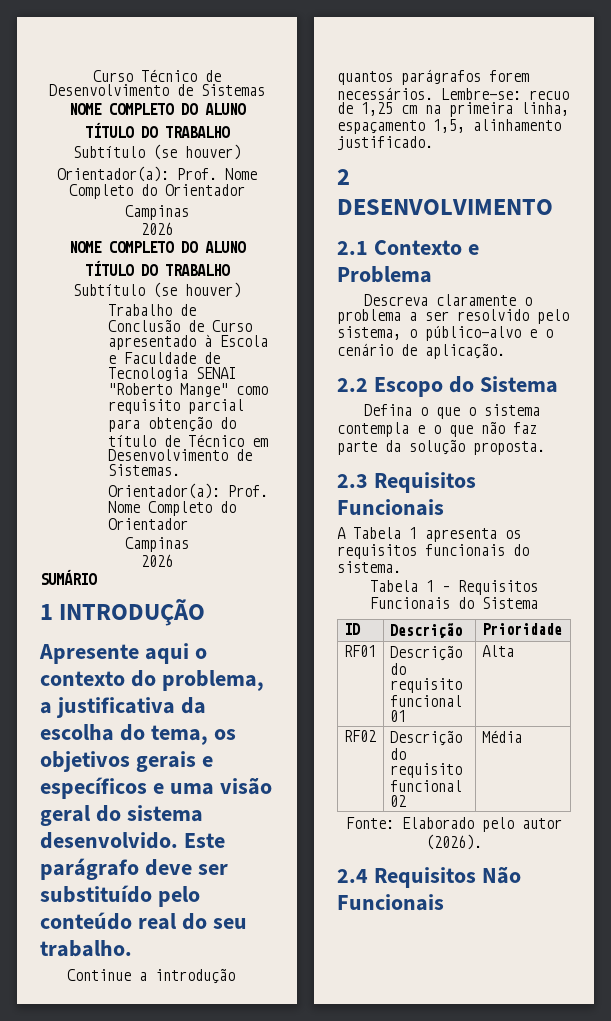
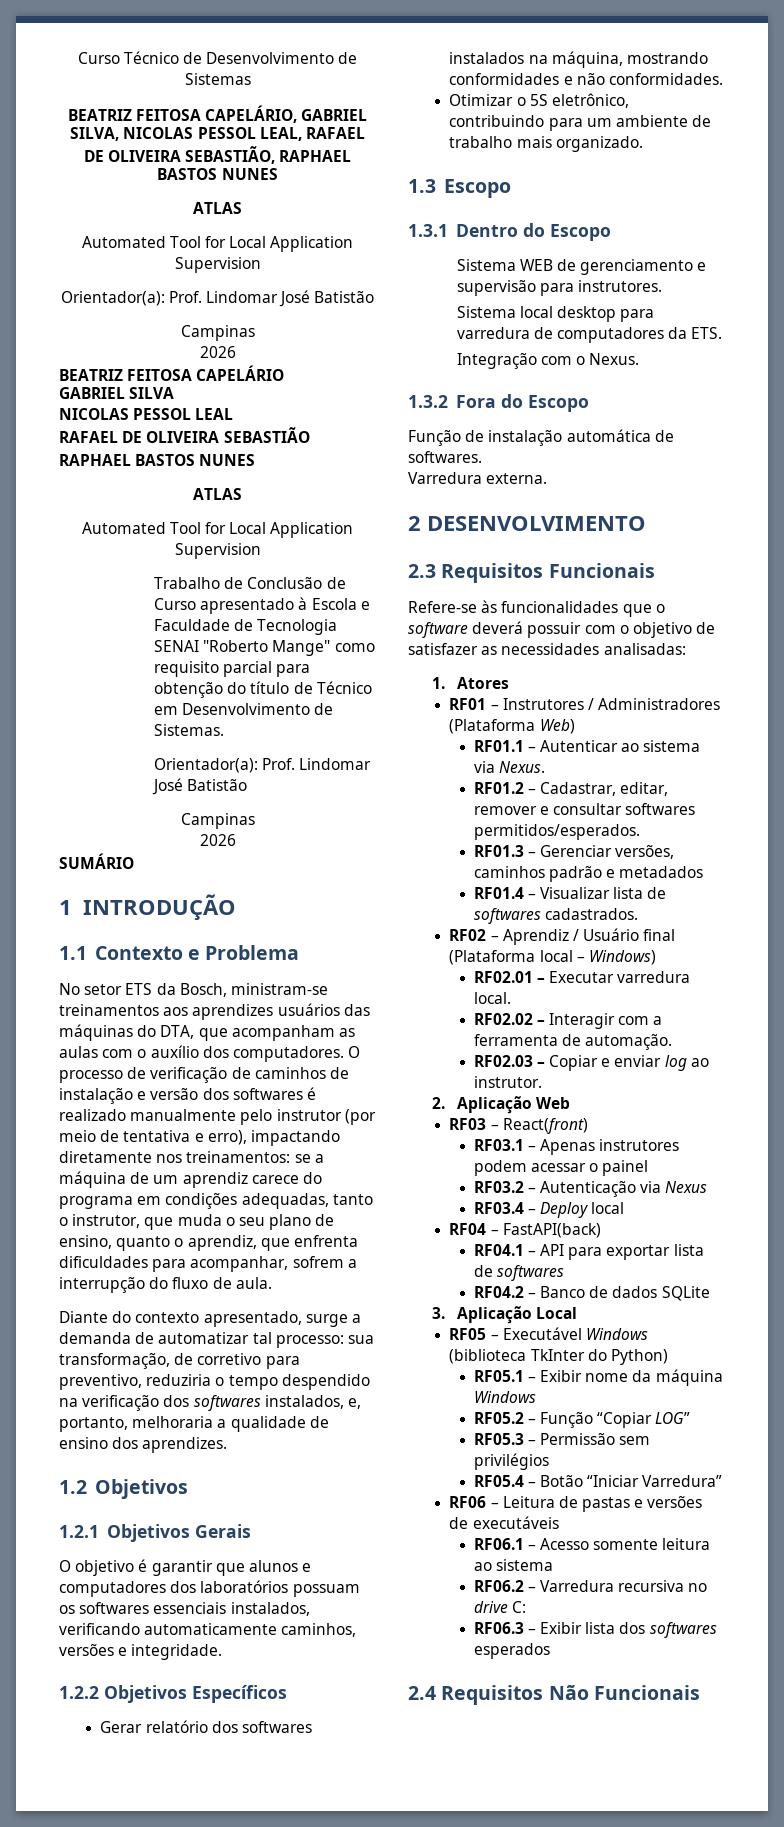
[69,103,246,115] [85,122,230,138] [73,144,241,160] [57,166,257,182] [69,184,245,199] [125,205,189,220] [141,222,173,235] [69,241,246,253] [85,260,230,276] [73,282,241,298] NOME COMPLETO DO ALUNO // TÍTULO DO TRABALHO // Subtítulo (se houver) // Orientador(a): Prof. Nome Completo do Orientador // Campinas // 2026 // NOME COMPLETO DO ALUNO // TÍTULO DO TRABALHO // Subtítulo (se houver) -> [67,105,368,123] [70,127,365,141] [83,146,352,164] [157,168,278,180] [193,202,242,214] [81,236,354,252] [174,257,261,273] [60,290,375,307] [180,325,255,341] [199,346,236,358] [59,365,285,381] [59,387,175,399] [59,408,234,420] [59,427,310,443] [59,454,256,466] [193,488,242,500] [81,522,354,538] [174,543,261,559] BEATRIZ FEITOSA CAPELÁRIO, GABRIEL SILVA, NICOLAS PESSOL LEAL, RAFAEL DE OLIVEIRA SEBASTIÃO, RAPHAEL BASTOS NUNES // ATLAS // Automated Tool for Local Application Supervision // Orientador(a): Prof. Lindomar José Batistão // Campinas // 2026 // BEATRIZ FEITOSA CAPELÁRIO // GABRIEL SILVA // NICOLAS PESSOL LEAL // RAFAEL DE OLIVEIRA SEBASTIÃO // RAPHAEL BASTOS NUNES // ATLAS // Automated Tool for Local Application Supervision
[107,501,236,516] [107,518,188,530] Nome Completo do Orientador -> [299,758,372,770] [152,778,248,795] Lindomar José Batistão
[39,643,207,664] [40,670,264,691] [40,697,206,718] [40,724,236,745] [40,751,213,772] [40,777,272,799] [40,805,203,826] [40,832,225,849] [40,858,228,880] [40,885,200,907] [40,912,247,930] [40,940,132,957] [67,968,236,984] [337,69,529,85] [337,87,569,100] [337,102,569,117] [337,119,561,134] [337,136,433,150] [337,169,350,185] [337,199,553,215] [337,240,479,255] [337,266,432,283] [364,294,533,306] [337,309,569,324] [337,326,553,341] [337,343,505,359] [337,376,558,397] [364,404,541,419] [337,421,537,437] [337,439,545,455] [337,472,476,493] [337,499,444,516] [337,527,521,542] [337,544,529,559] [337,561,401,573] [370,580,538,595] [370,597,538,609] [343,623,361,635] [389,623,462,638] [481,623,562,635] [343,645,376,657] [389,645,462,661] [389,663,406,675] [389,678,462,693] [389,695,462,707] [389,710,406,722] [481,645,514,657] [343,730,376,742] [389,730,462,746] [389,748,406,760] [389,763,462,778] [389,780,462,792] [389,795,406,807] [481,730,522,743] [346,817,562,832] [426,834,482,850] Apresente aqui o contexto do problema, a justificativa da escolha do tema, os objetivos gerais e específicos e uma visão geral do sistema desenvolvido. Este parágrafo deve ser substituído pelo conteúdo real do seu trabalho. // Continue a introdução quantos parágrafos forem necessários. Lembre-se: recuo de 1,25 cm na primeira linha, espaçamento 1,5, alinhamento justificado. // 2 DESENVOLVIMENTO // 2.1 Contexto e Problema // Descreva claramente o problema a ser resolvido pelo sistema, o público-alvo e o cenário de aplicação. // 2.2 Escopo do Sistema // Defina o que o sistema contempla e o que não faz parte da solução proposta. // 2.3 Requisitos Funcionais // A Tabela 1 apresenta os requisitos funcionais do sistema. // Tabela 1 – Requisitos Funcionais do Sistema // ID | Descrição | Prioridade // RF01 | Descrição do requisito funcional 01 | Alta // RF02 | Descrição do requisito funcional 02 | Média // Fonte: Elaborado pelo autor (2026). -> [59,945,300,960] [59,983,328,997] [59,1003,370,1020] [59,1024,355,1041] [59,1045,361,1062] [59,1067,349,1083] [59,1087,316,1104] [59,1109,376,1125] [59,1130,340,1146] [59,1151,324,1163] [59,1171,322,1188] [59,1193,373,1209] [59,1214,335,1230] [59,1235,358,1251] [59,1256,357,1272] [59,1277,272,1293] [59,1311,361,1327] [59,1332,374,1348] [59,1353,300,1369] [59,1374,370,1390] [59,1395,361,1411] [59,1416,329,1432] [59,1437,228,1453] [59,1479,188,1499] [59,1524,251,1542] [59,1559,312,1576] [59,1580,360,1597] [59,1602,310,1616] [59,1623,357,1637] [59,1644,223,1660] [59,1685,287,1703] [100,1720,312,1733] [449,51,708,68] [449,73,723,85] [449,93,629,108] [449,115,712,131] [449,136,643,152] [408,179,511,198] [408,223,611,241] [456,259,707,275] [456,280,662,296] [456,306,655,322] [456,327,723,343] [456,353,640,369] [408,394,589,412] [408,429,674,446] [408,451,482,463] [408,472,548,484] [408,516,646,531] [408,563,655,583] [408,600,665,617] [408,621,716,638] [408,643,686,655] [432,677,509,689] [449,698,721,710] [449,719,575,734] [473,740,701,752] [473,761,545,773] [473,782,669,796] [473,803,696,815] [473,824,640,840] [473,845,675,859] [473,866,704,882] [473,887,667,899] [473,908,638,924] [449,928,676,945] [449,950,656,965] [473,971,691,983] [473,992,511,1004] [473,1013,663,1029] [473,1034,673,1050] [473,1055,709,1071] [473,1076,542,1088] [432,1096,570,1114] [449,1118,588,1134] [473,1139,680,1155] [473,1160,649,1176] [473,1181,708,1197] [473,1202,625,1218] [449,1223,601,1238] [473,1244,704,1260] [473,1265,564,1281] [473,1286,710,1301] [432,1306,577,1324] [449,1327,648,1340] [449,1349,668,1365] [473,1369,723,1386] [473,1391,536,1403] [473,1412,691,1428] [473,1433,651,1445] [473,1453,549,1470] [473,1475,723,1487] [449,1496,703,1512] [449,1516,559,1529] [473,1538,711,1550] [473,1559,553,1571] [473,1580,708,1592] [473,1601,526,1613] [473,1622,717,1638] [473,1643,550,1659] 1.1 Contexto e Problema // No setor ETS da Bosch, ministram-se treinamentos aos aprendizes usuários das máquinas do DTA, que acompanham as aulas com o auxílio dos computadores. O processo de verificação de caminhos de instalação e versão dos softwares é realizado manualmente pelo instrutor (por meio de tentativa e erro), impactando diretamente nos treinamentos: se a máquina de um aprendiz carece do programa em condições adequadas, tanto o instrutor, que muda o seu plano de ensino, quanto o aprendiz, que enfrenta dificuldades para acompanhar, sofrem a interrupção do fluxo de aula. // Diante do contexto apresentado, surge a demanda de automatizar tal processo: sua transformação, de corretivo para preventivo, reduziria o tempo despendido na verificação dos softwares instalados, e, portanto, melhoraria a qualidade de ensino dos aprendizes. // 1.2 Objetivos // 1.2.1 Objetivos Gerais // O objetivo é garantir que alunos e computadores dos laboratórios possuam os softwares essenciais instalados, verificando automaticamente caminhos, versões e integridade. // 1.2.2 Objetivos Específicos // Gerar relatório dos softwares instalados na máquina, mostrando conformidades e não conformidades. // Otimizar o 5S eletrônico, contribuindo para um ambiente de trabalho mais organizado. // 1.3 Escopo // 1.3.1 Dentro do Escopo // Sistema WEB de gerenciamento e supervisão para instrutores. // Sistema local desktop para varredura de computadores da ETS. // Integração com o Nexus. // 1.3.2 Fora do Escopo // Função de instalação automática de softwares. // Varredura externa. // 2 DESENVOLVIMENTO // 2.3 Requisitos Funcionais // Refere-se às funcionalidades que o software deverá possuir com o objetivo de satisfazer as necessidades analisadas: // 1. Atores // RF01 – Instrutores / Administradores (Plataforma Web) // RF01.1 – Autenticar ao sistema via Nexus. // RF01.2 – Cadastrar, editar, remover e consultar softwares permitidos/esperados. // RF01.3 – Gerenciar versões, caminhos padrão e metadados // RF01.4 – Visualizar lista de softwares cadastrados. // RF02 – Aprendiz / Usuário final (Plataforma local – Windows) // RF02.01 – Executar varredura local. // RF02.02 – Interagir com a ferramenta de automação. // RF02.03 – Copiar e enviar log ao instrutor. // 2. Aplicação Web // RF03 – React(front) // RF03.1 – Apenas instrutores podem acessar o painel // RF03.2 – Autenticação via Nexus // RF03.4 – Deploy local // RF04 – FastAPI(back) // RF04.1 – API para exportar lista de softwares // RF04.2 – Banco de dados SQLite // 3. Aplicação Local // RF05 – Executável Windows (biblioteca TkInter do Python) // RF05.1 – Exibir nome da máquina Windows // RF05.2 – Função “Copiar LOG” // RF05.3 – Permissão sem privilégios // RF05.4 – Botão “Iniciar Varredura” // RF06 – Leitura de pastas e versões de executáveis // RF06.1 – Acesso somente leitura ao sistema // RF06.2 – Varredura recursiva no drive C: // RF06.3 – Exibir lista dos softwares esperados

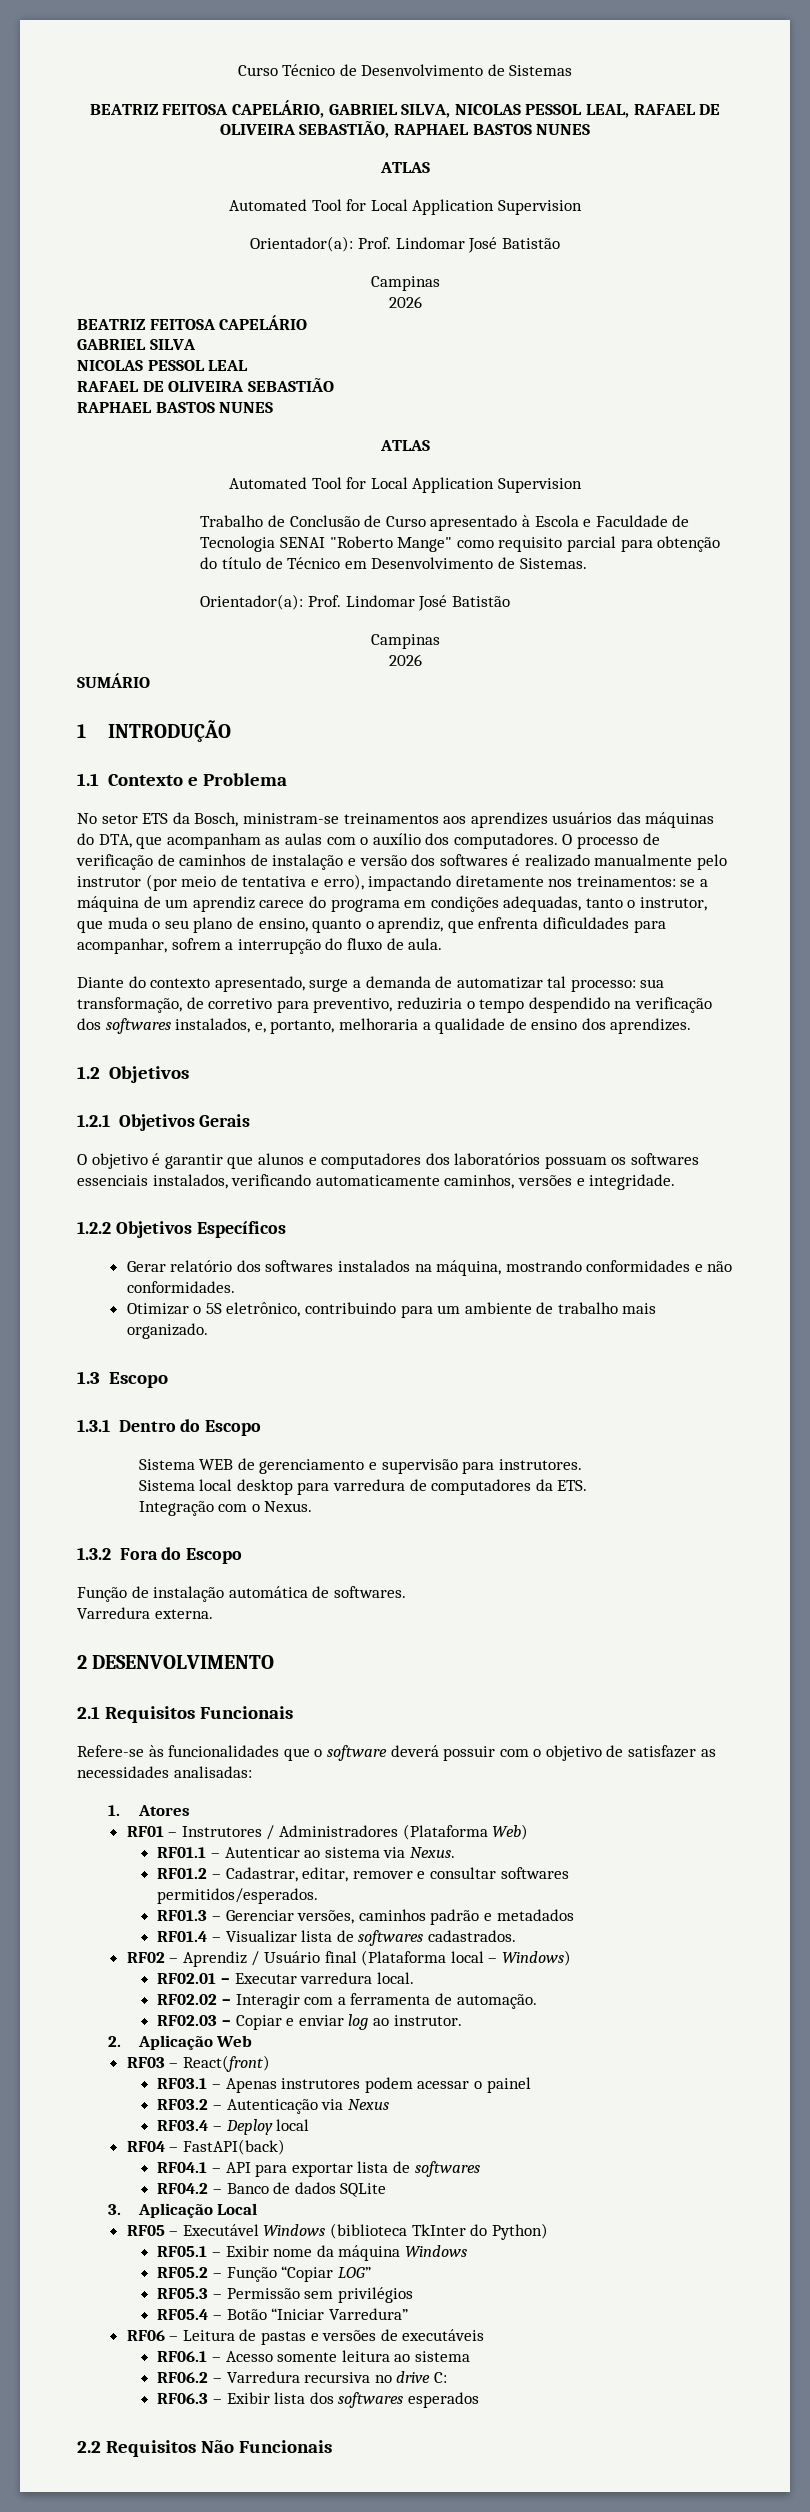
[408,564,436,578] 2.3 -> [77,1706,100,1719] 2.1
[408,1686,436,1700] 2.4 -> [77,2441,101,2453] 2.2

